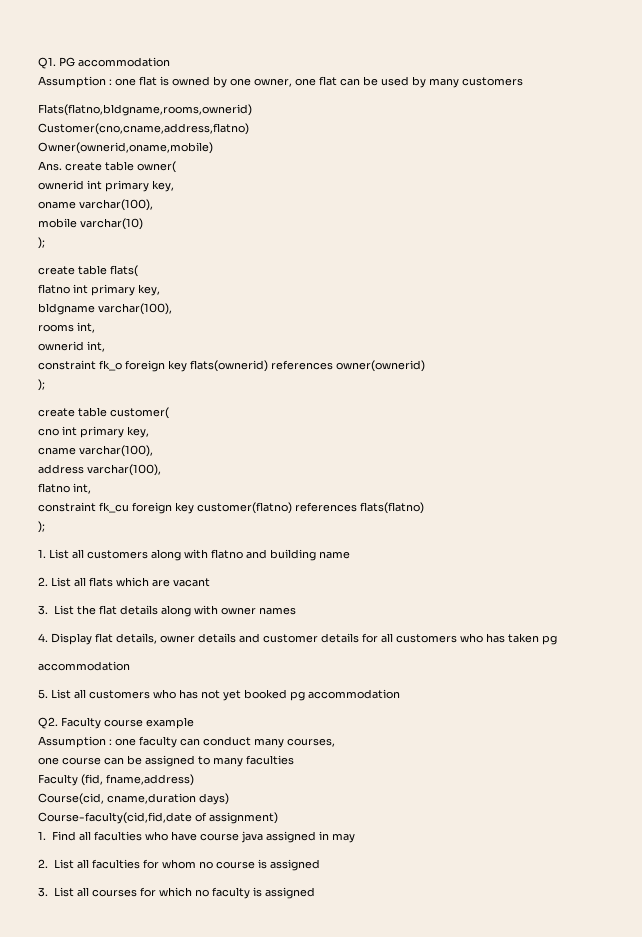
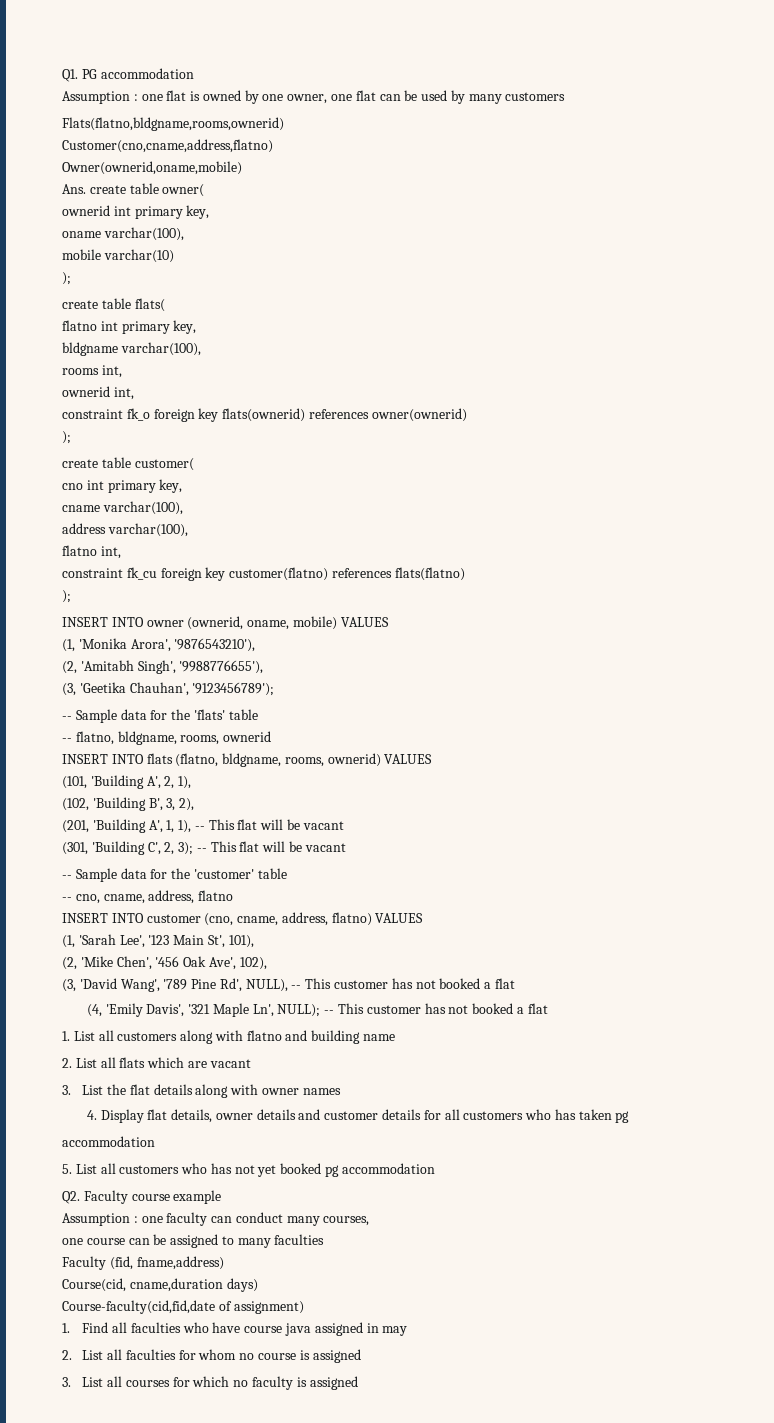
(45, 527) none -> [62,616,389,630] [62,638,256,652] [62,660,264,674] [62,682,275,696] [62,709,258,723] [62,731,272,745] [62,753,433,767] [62,775,192,789] [62,797,195,811] [62,819,344,833] [62,841,346,855] [62,868,287,882] [62,890,234,904] [62,912,424,926] [62,934,254,948] [62,956,267,970] [62,978,515,992] [86,1003,548,1017] // INSERT INTO owner (ownerid, oname, mobile) VALUES // (1, 'Monika Arora', '9876543210'), // (2, 'Amitabh Singh', '9988776655'), // (3, 'Geetika Chauhan', '9123456789'); // -- Sample data for the 'flats' table // -- flatno, bldgname, rooms, ownerid // INSERT INTO flats (flatno, bldgname, rooms, ownerid) VALUES // (101, 'Building A', 2, 1), // (102, 'Building B', 3, 2), // (201, 'Building A', 1, 1), -- This flat will be vacant // (301, 'Building C', 2, 3); -- This flat will be vacant // -- Sample data for the 'customer' table // -- cno, cname, address, flatno // INSERT INTO customer (cno, cname, address, flatno) VALUES // (1, 'Sarah Lee', '123 Main St', 101), // (2, 'Mike Chen', '456 Oak Ave', 102), // (3, 'David Wang', '789 Pine Rd', NULL), -- This customer has not booked a flat // (4, 'Emily Davis', '321 Maple Ln', NULL); -- This customer has not booked a flat

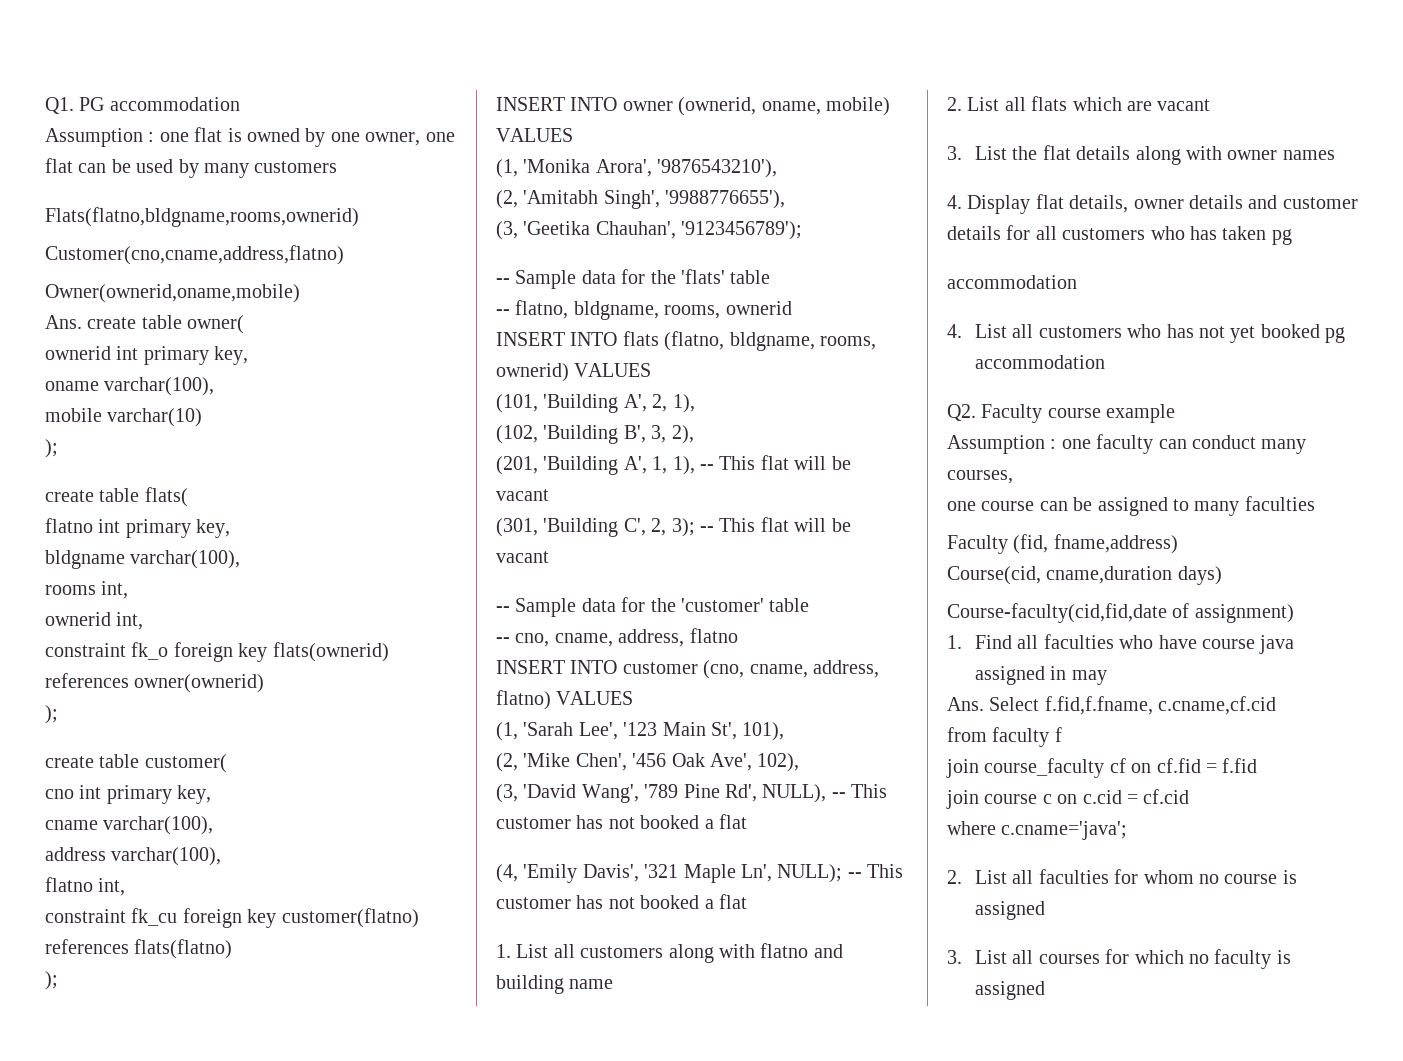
[62,1164,72,1174] 5. -> [947,324,962,338] 4.
(408, 1331) none -> [947,696,1277,715] [947,727,1062,747] [946,758,1258,778] [946,789,1190,809] [947,821,1128,840] // Ans. Select f.fid,f.fname, c.cname,cf.cid // from faculty f // join course_faculty cf on cf.fid = f.fid // join course c on c.cid = cf.cid // where c.cname='java';

